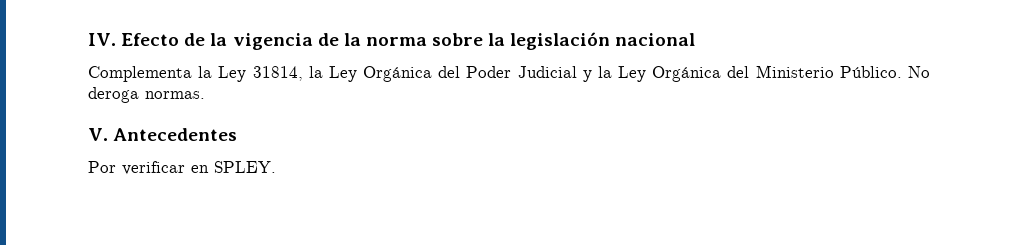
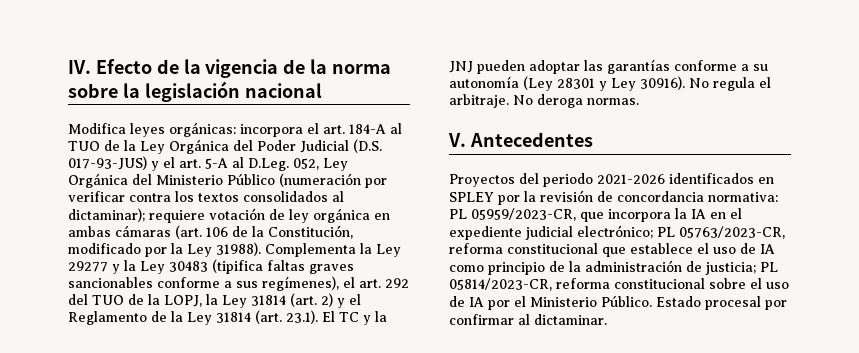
[88,66,303,82] Complementa la Ley 31814, -> [68,122,402,137] [68,140,120,151] Modifica leyes orgánicas: incorpora el art. 184-A al TUO de
[582,65,902,82] y la Ley Orgánica del Ministerio Público. -> [353,139,382,153] [68,156,348,171] [68,173,387,188] [68,191,344,202] [68,208,390,223] [68,225,353,239] [68,242,401,257] [68,259,354,274] [68,276,409,291] [68,293,361,308] [68,310,387,325] [449,59,768,74] [449,76,771,91] [449,94,509,108] (D.S. 017-93-JUS) y el art. 5-A al D.Leg. 052, Ley Orgánica del Ministerio Público (numeración por verificar contra los textos consolidados al dictaminar); requiere votación de ley orgánica en ambas cámaras (art. 106 de la Constitución, modificado por la Ley 31988). Complementa la Ley 29277 y la Ley 30483 (tipifica faltas graves sancionables conforme a sus regímenes), el art. 292 del TUO de la LOPJ, la Ley 31814 (art. 2) y el Reglamento de la Ley 31814 (art. 23.1). El TC y la JNJ pueden adoptar las garantías conforme a su autonomía (Ley 28301 y Ley 30916). No regula el arbitraje.
[88,161,276,175] Por verificar en SPLEY. -> [449,173,774,187] [449,190,778,205] [449,208,742,222] [449,225,785,240] [449,243,775,257] [449,260,778,275] [449,278,789,291] [449,296,787,310] [449,314,607,325] Proyectos del periodo 2021-2026 identificados en SPLEY por la revisión de concordancia normativa: PL 05959/2023-CR, que incorpora la IA en el expediente judicial electrónico; PL 05763/2023-CR, reforma constitucional que establece el uso de IA como principio de la administración de justicia; PL 05814/2023-CR, reforma constitucional sobre el uso de IA por el Ministerio Público. Estado procesal por confirmar al dictaminar.

